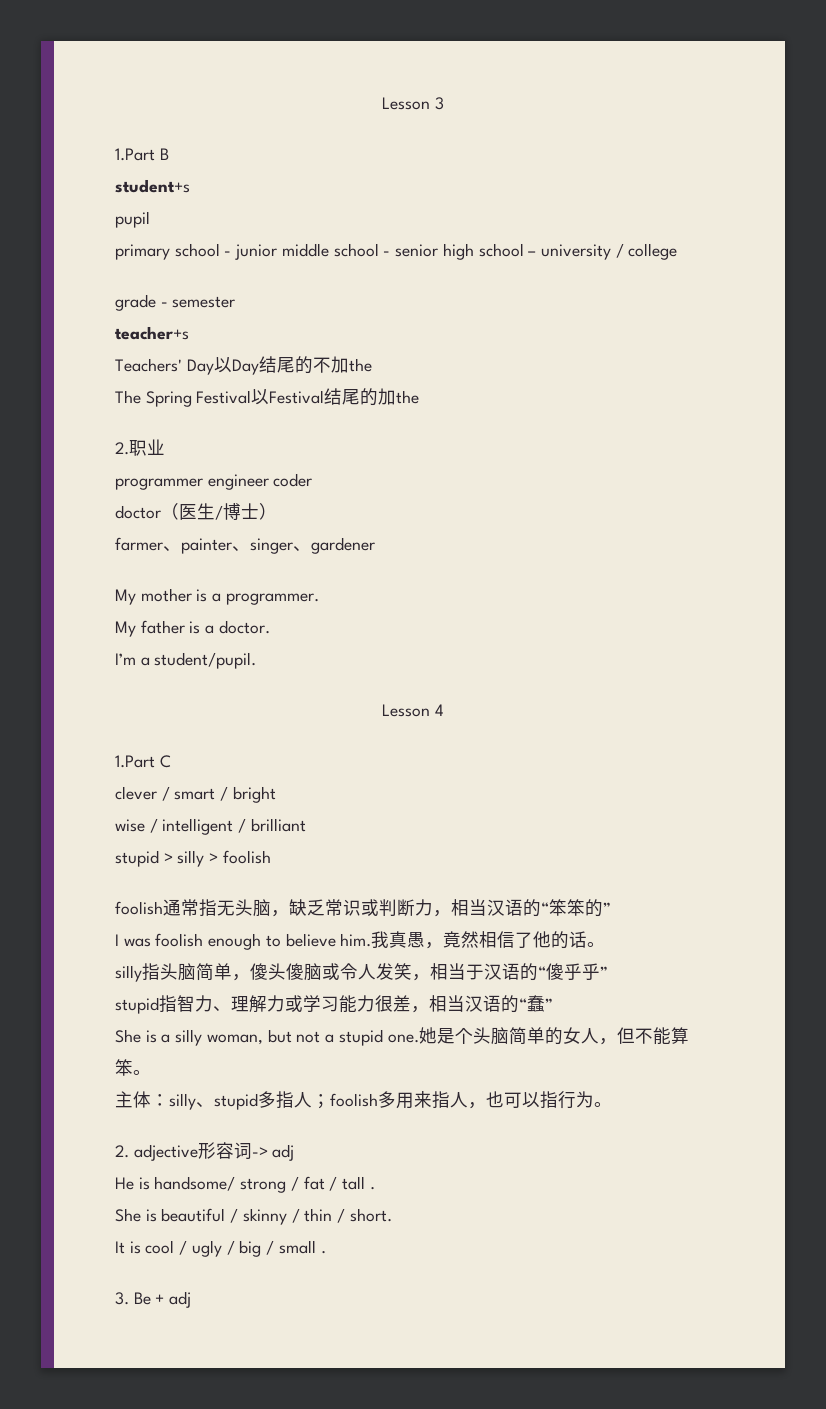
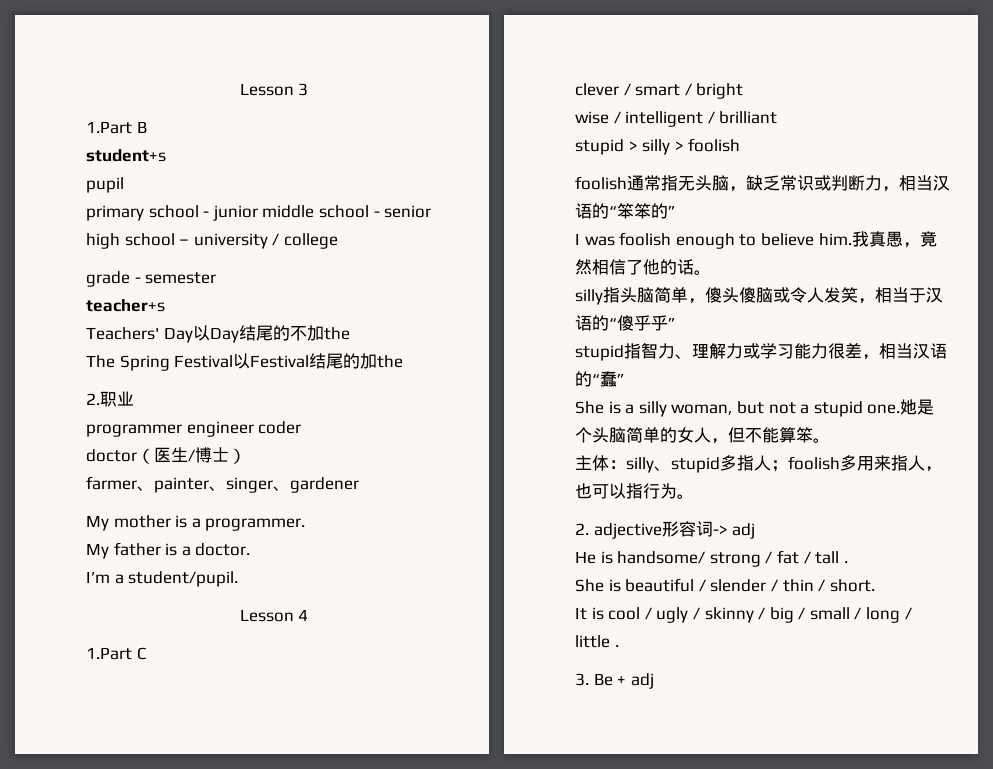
[242,1208,287,1225] skinny -> [710,579,767,592] slender
(235, 1247) none -> [704,607,766,623] skinny /
(316, 1247) none -> [854,607,912,623] [575,635,610,648] / long / little

